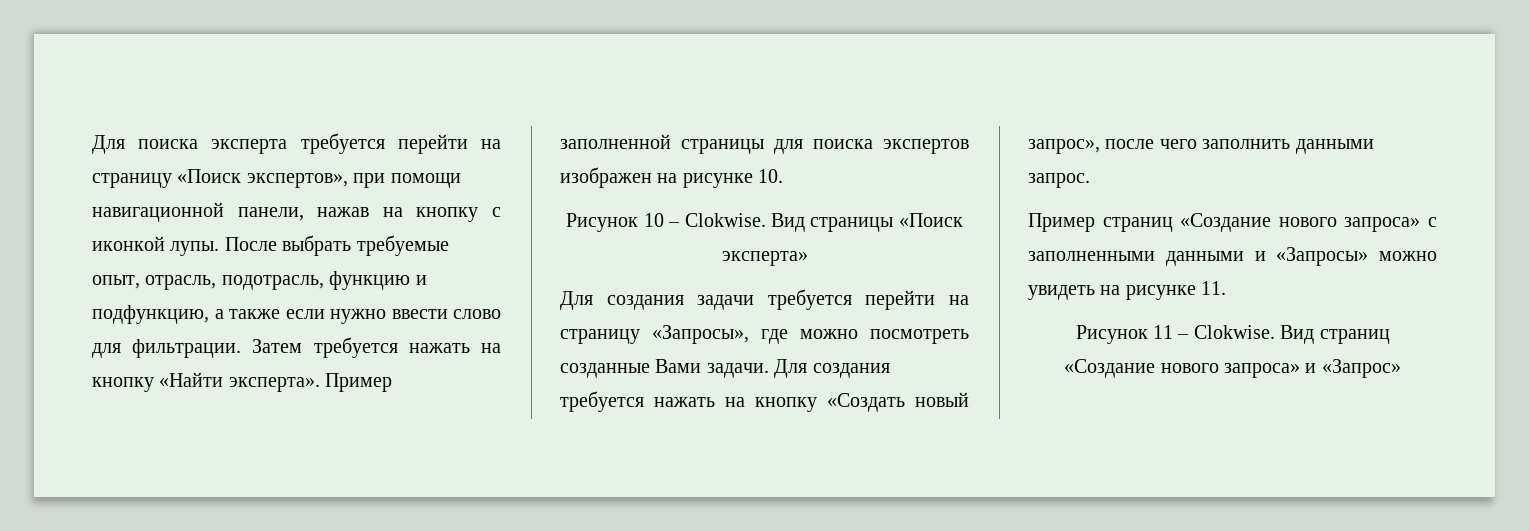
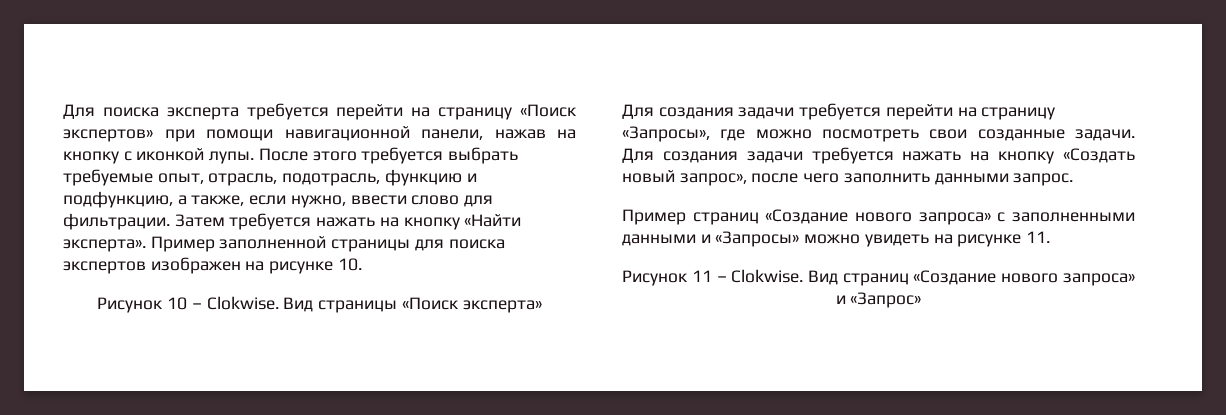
[246,173,348,188] экспертов», -> [63,129,153,142] экспертов»
(277, 244) none -> [312,147,444,164] этого требуется
[229,309,386,324] также если нужно -> [191,195,346,208] также, если нужно,
[560,359,702,378] созданные Вами -> [929,129,1065,141] свои созданные
(890, 370) none -> [746,151,803,163] задачи

